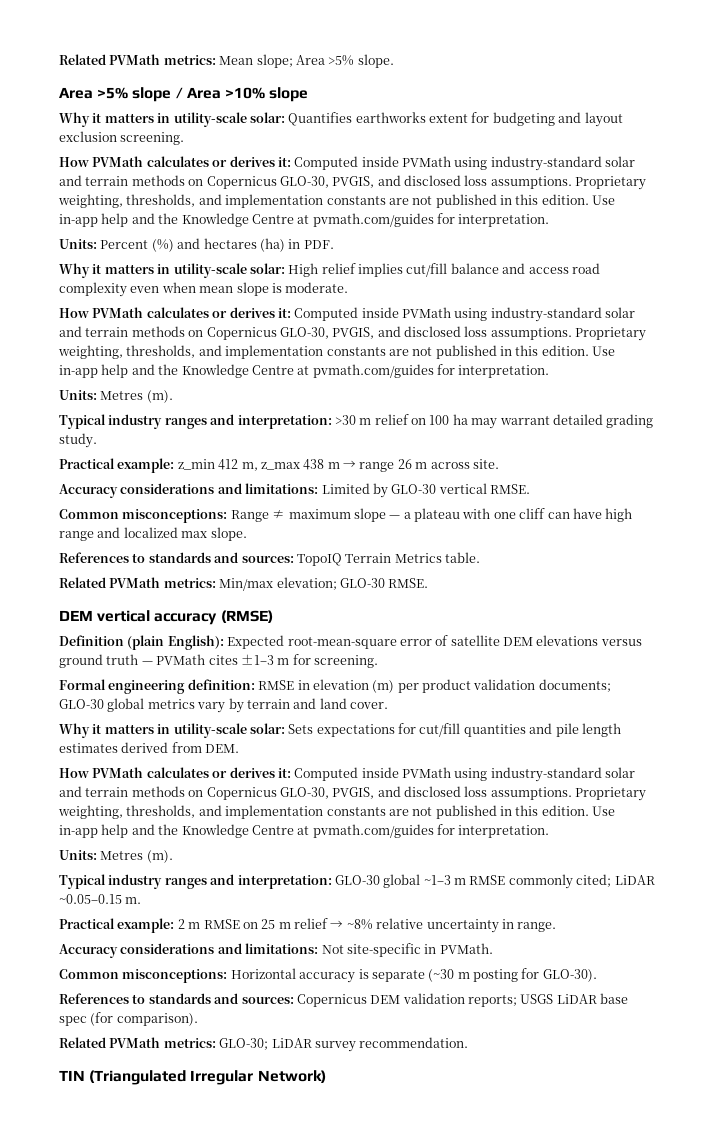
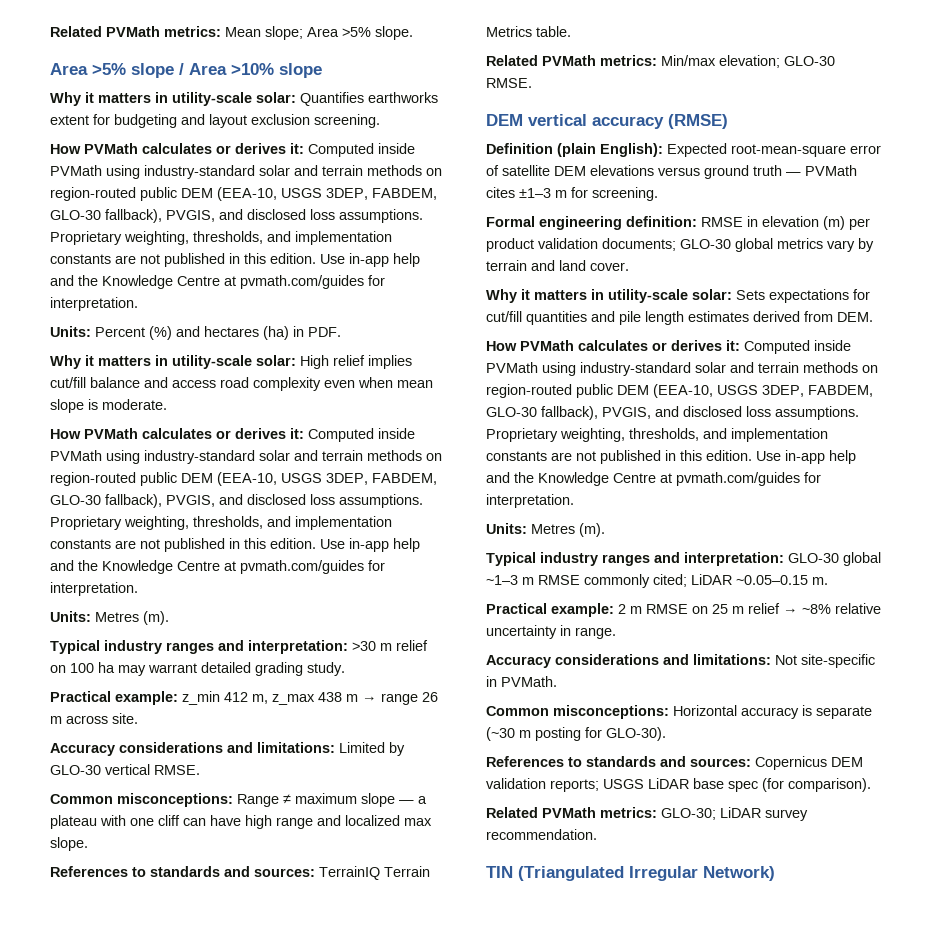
[206,176,329,189] Copernicus GLO-30, -> [50,187,437,201] [50,209,162,223] region-routed public DEM (EEA-10, USGS 3DEP, FABDEM, GLO-30 fallback),
[206,327,329,340] Copernicus GLO-30, -> [50,472,437,486] [50,494,162,508] region-routed public DEM (EEA-10, USGS 3DEP, FABDEM, GLO-30 fallback),
[296,553,342,566] TopoIQ -> [319,866,380,880] TerrainIQ
[206,787,329,800] Copernicus GLO-30, -> [486,384,873,398] [486,406,598,420] region-routed public DEM (EEA-10, USGS 3DEP, FABDEM, GLO-30 fallback),

